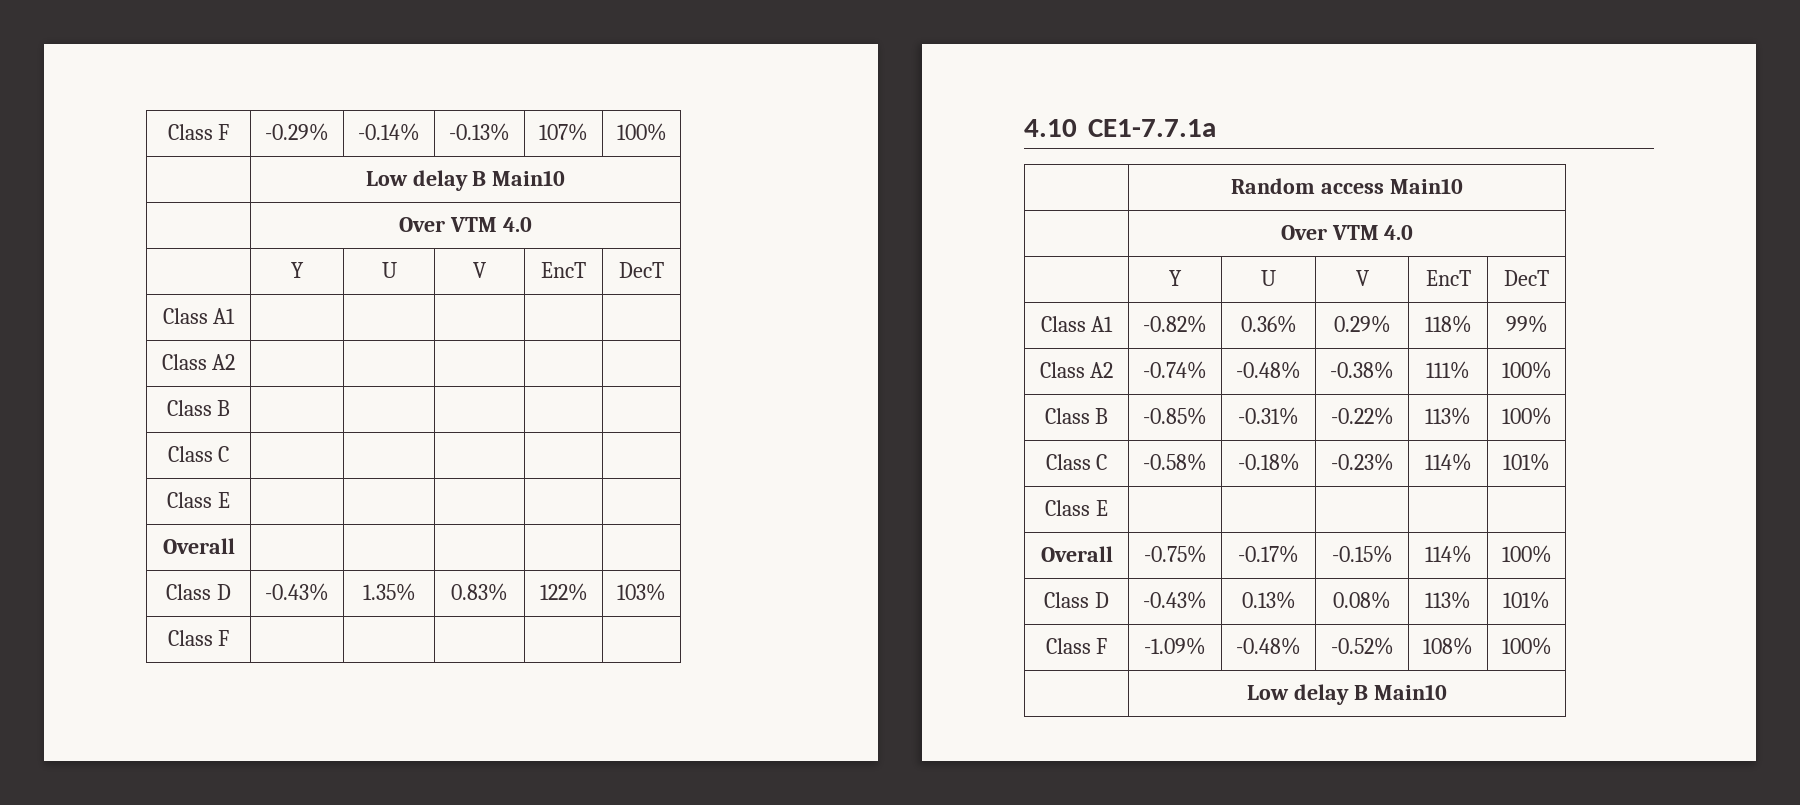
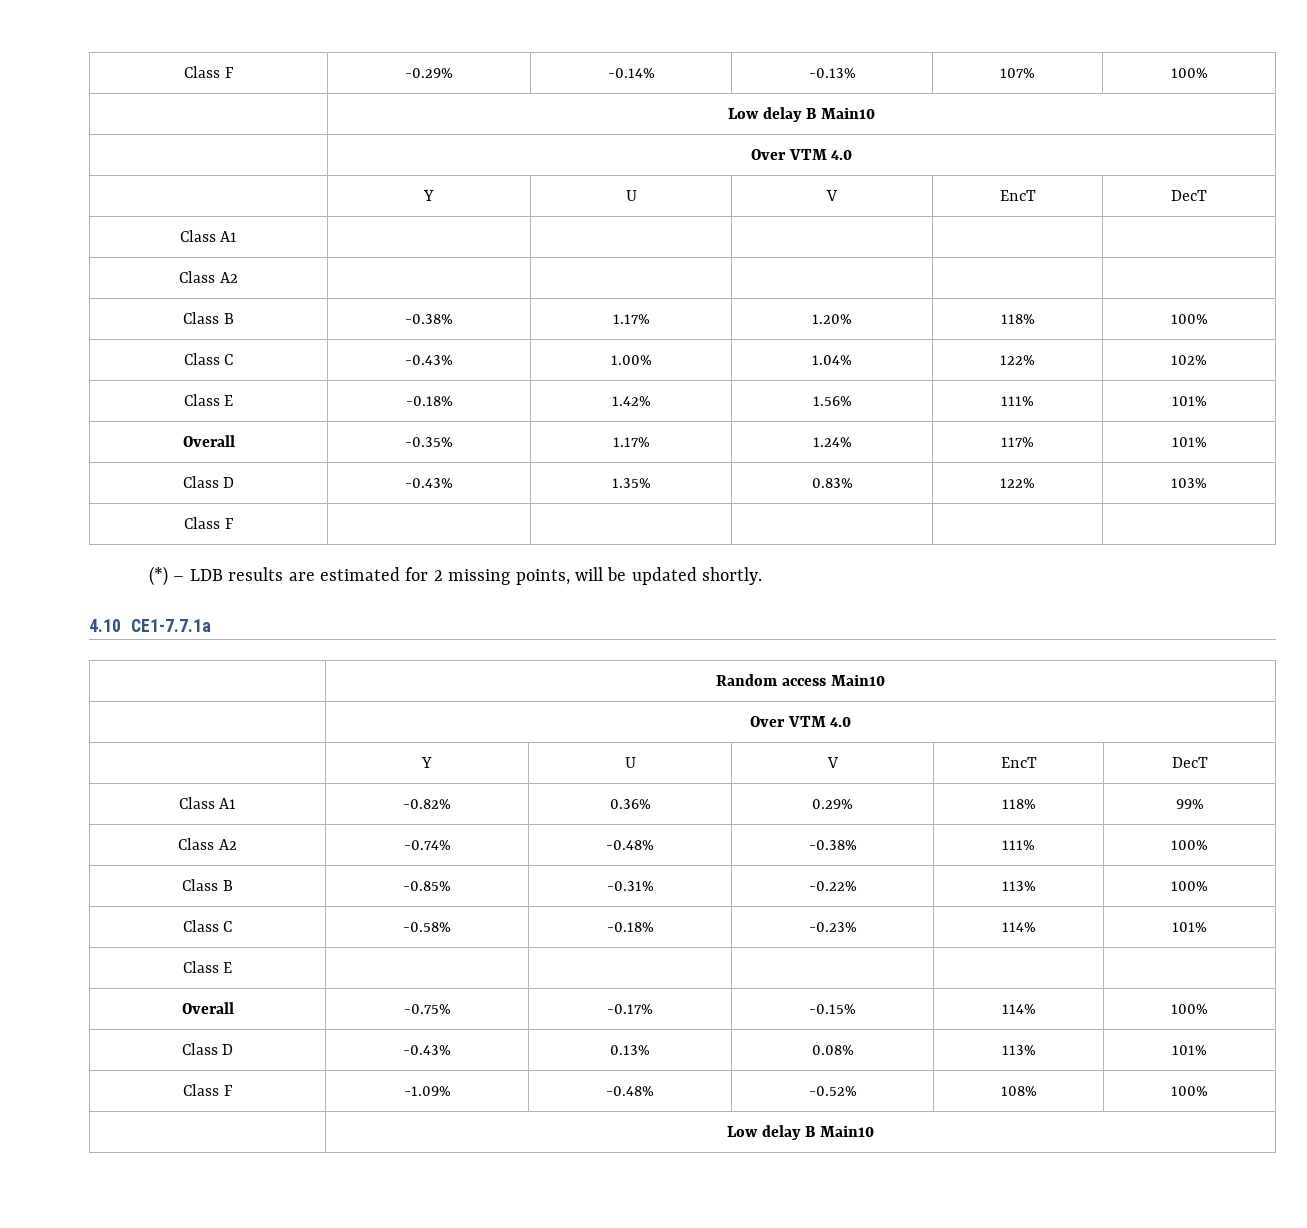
[167,446,230,462] [167,492,230,508] [162,538,235,554] | | | | // Class C | | | | | // Class E | | | | | // Overall | | | | | -> [405,314,453,324] [612,314,650,324] [812,314,852,324] [1000,314,1035,324] [1170,314,1208,324] [183,353,234,365] [405,355,453,365] [610,355,652,365] [812,355,852,365] [1000,355,1035,365] [1171,355,1207,365] [183,394,234,406] [405,396,453,406] [611,396,651,406] [812,396,852,406] [1001,396,1034,406] [1171,396,1207,406] [182,435,235,447] [405,437,453,447] [612,437,650,447] [812,437,852,447] [1001,437,1034,447] [1171,437,1207,447] -0.38% | 1.17% | 1.20% | 118% | 100% // Class C | -0.43% | 1.00% | 1.04% | 122% | 102% // Class E | -0.18% | 1.42% | 1.56% | 111% | 101% // Overall | -0.35% | 1.17% | 1.24% | 117% | 101%
(230, 638) none -> [149,566,763,586] // (*) – LDB results are estimated for 2 missing points, will be updated shortly.

